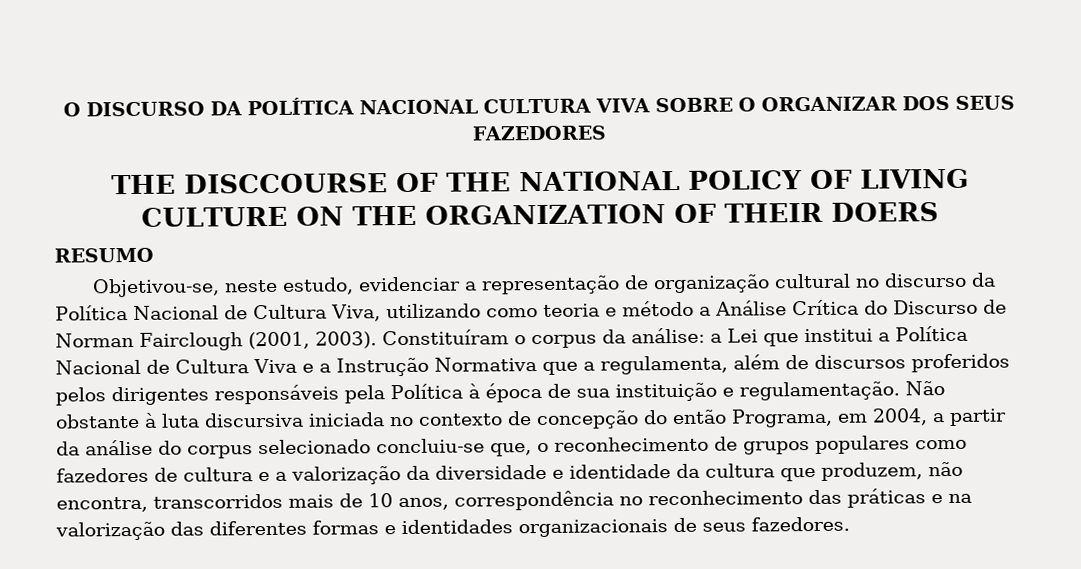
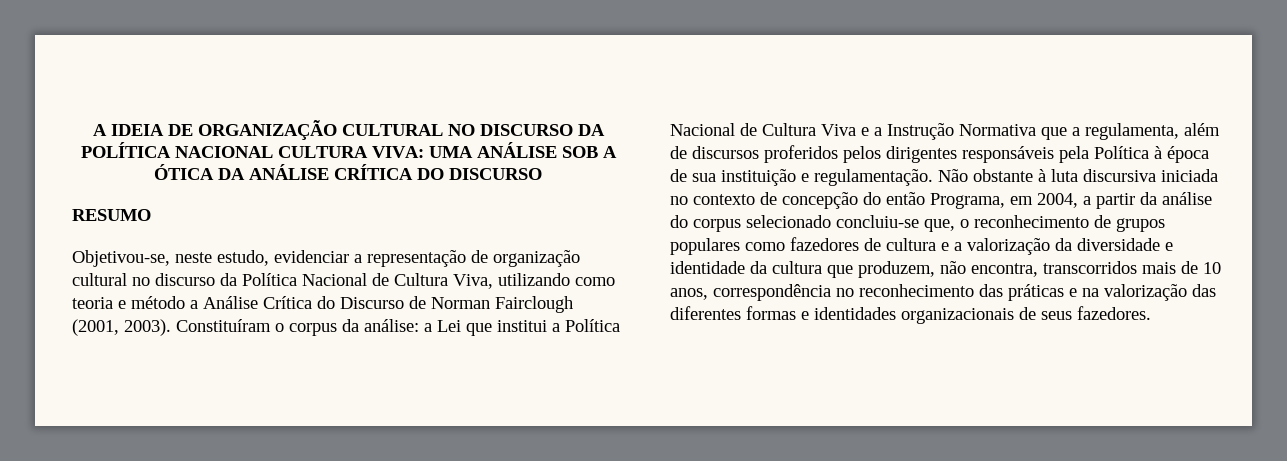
[62,102,81,117] O -> [92,120,475,140] A IDEIA DE ORGANIZAÇÃO CULTURAL NO
[594,95,1016,113] [472,125,607,141] [111,168,969,195] [141,202,939,227] VIVA SOBRE O ORGANIZAR DOS SEUS FAZEDORES // THE DISCCOURSE OF THE NATIONAL POLICY OF LIVING CULTURE ON THE ORGANIZATION OF THEIR DOERS -> [371,142,617,158] [154,164,542,180] VIVA: UMA ANÁLISE SOB A ÓTICA DA ANÁLISE CRÍTICA DO DISCURSO

